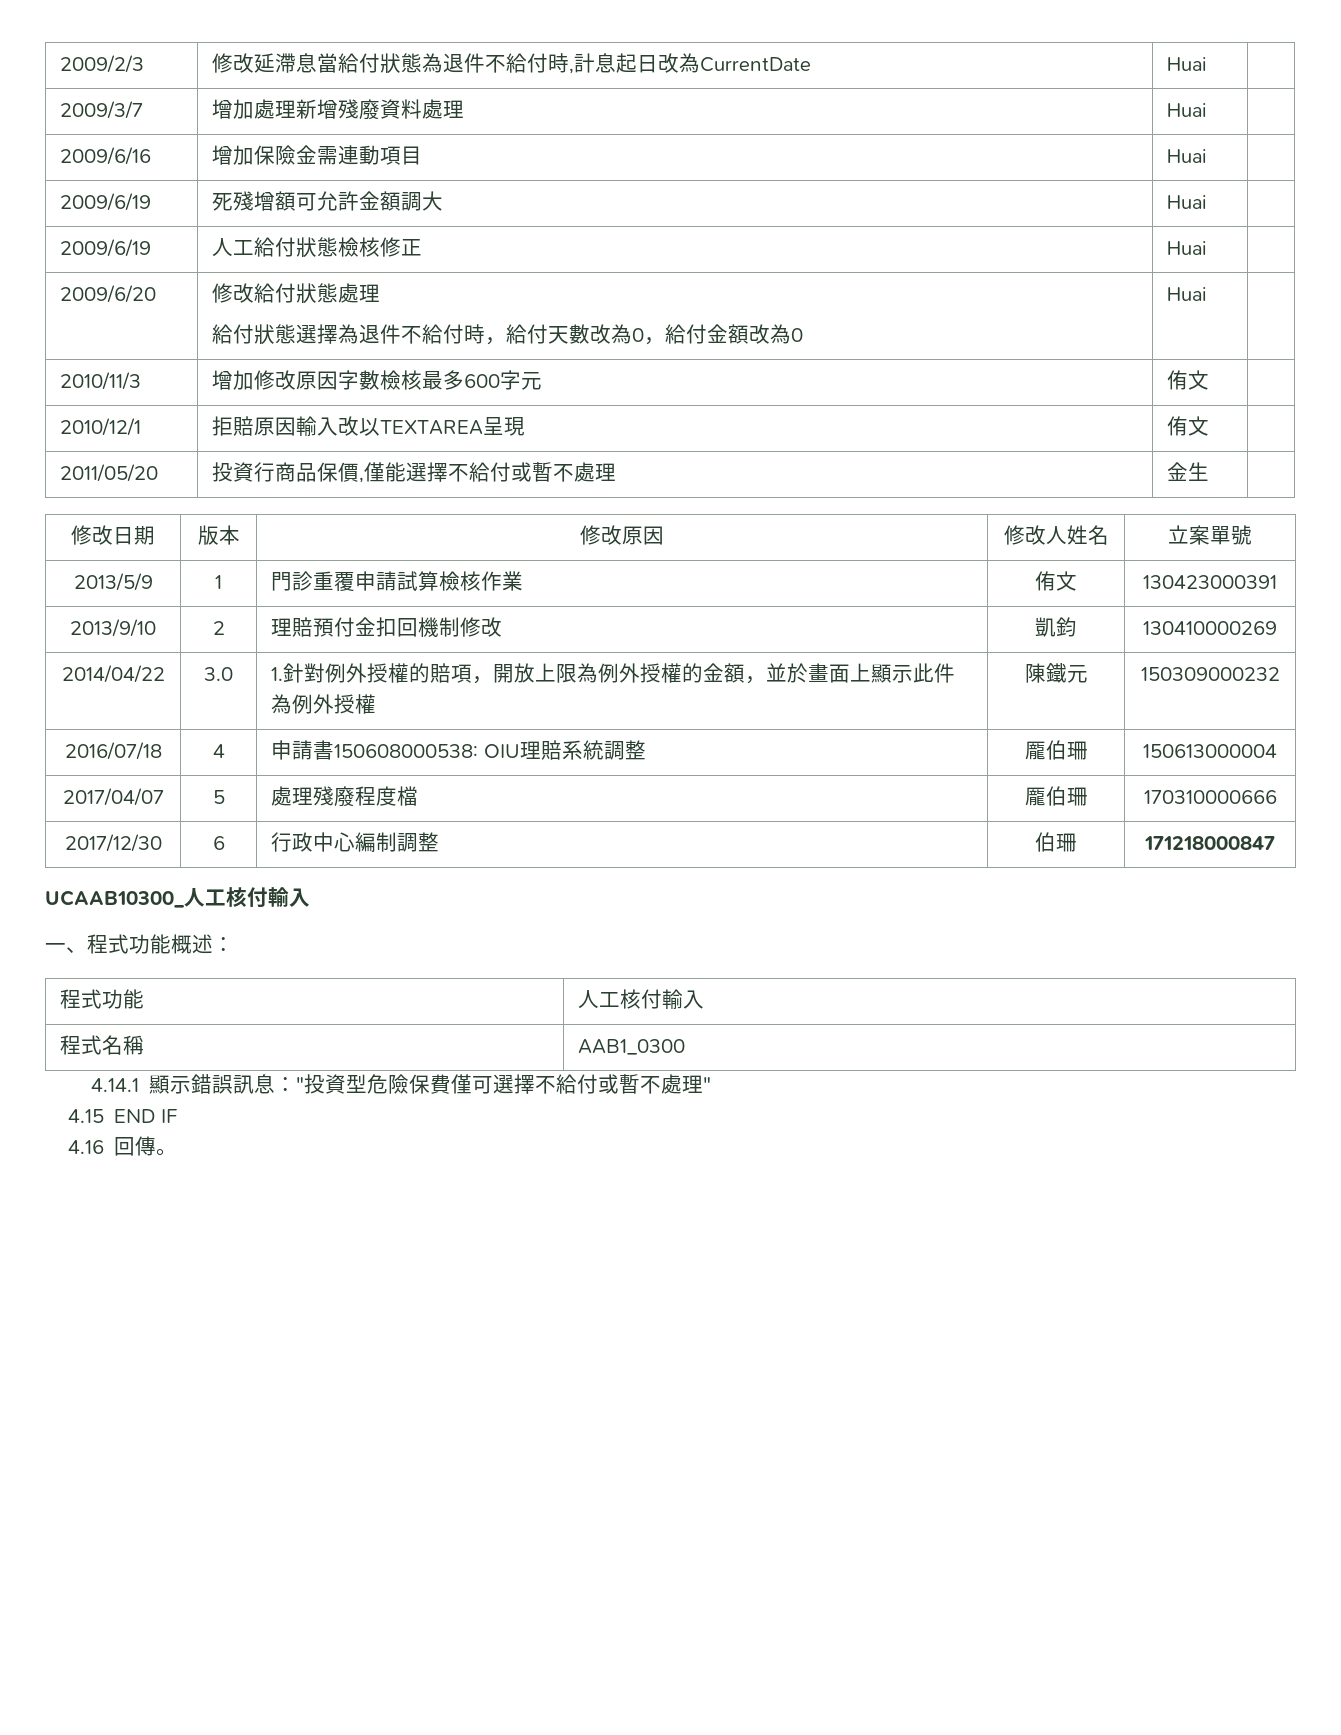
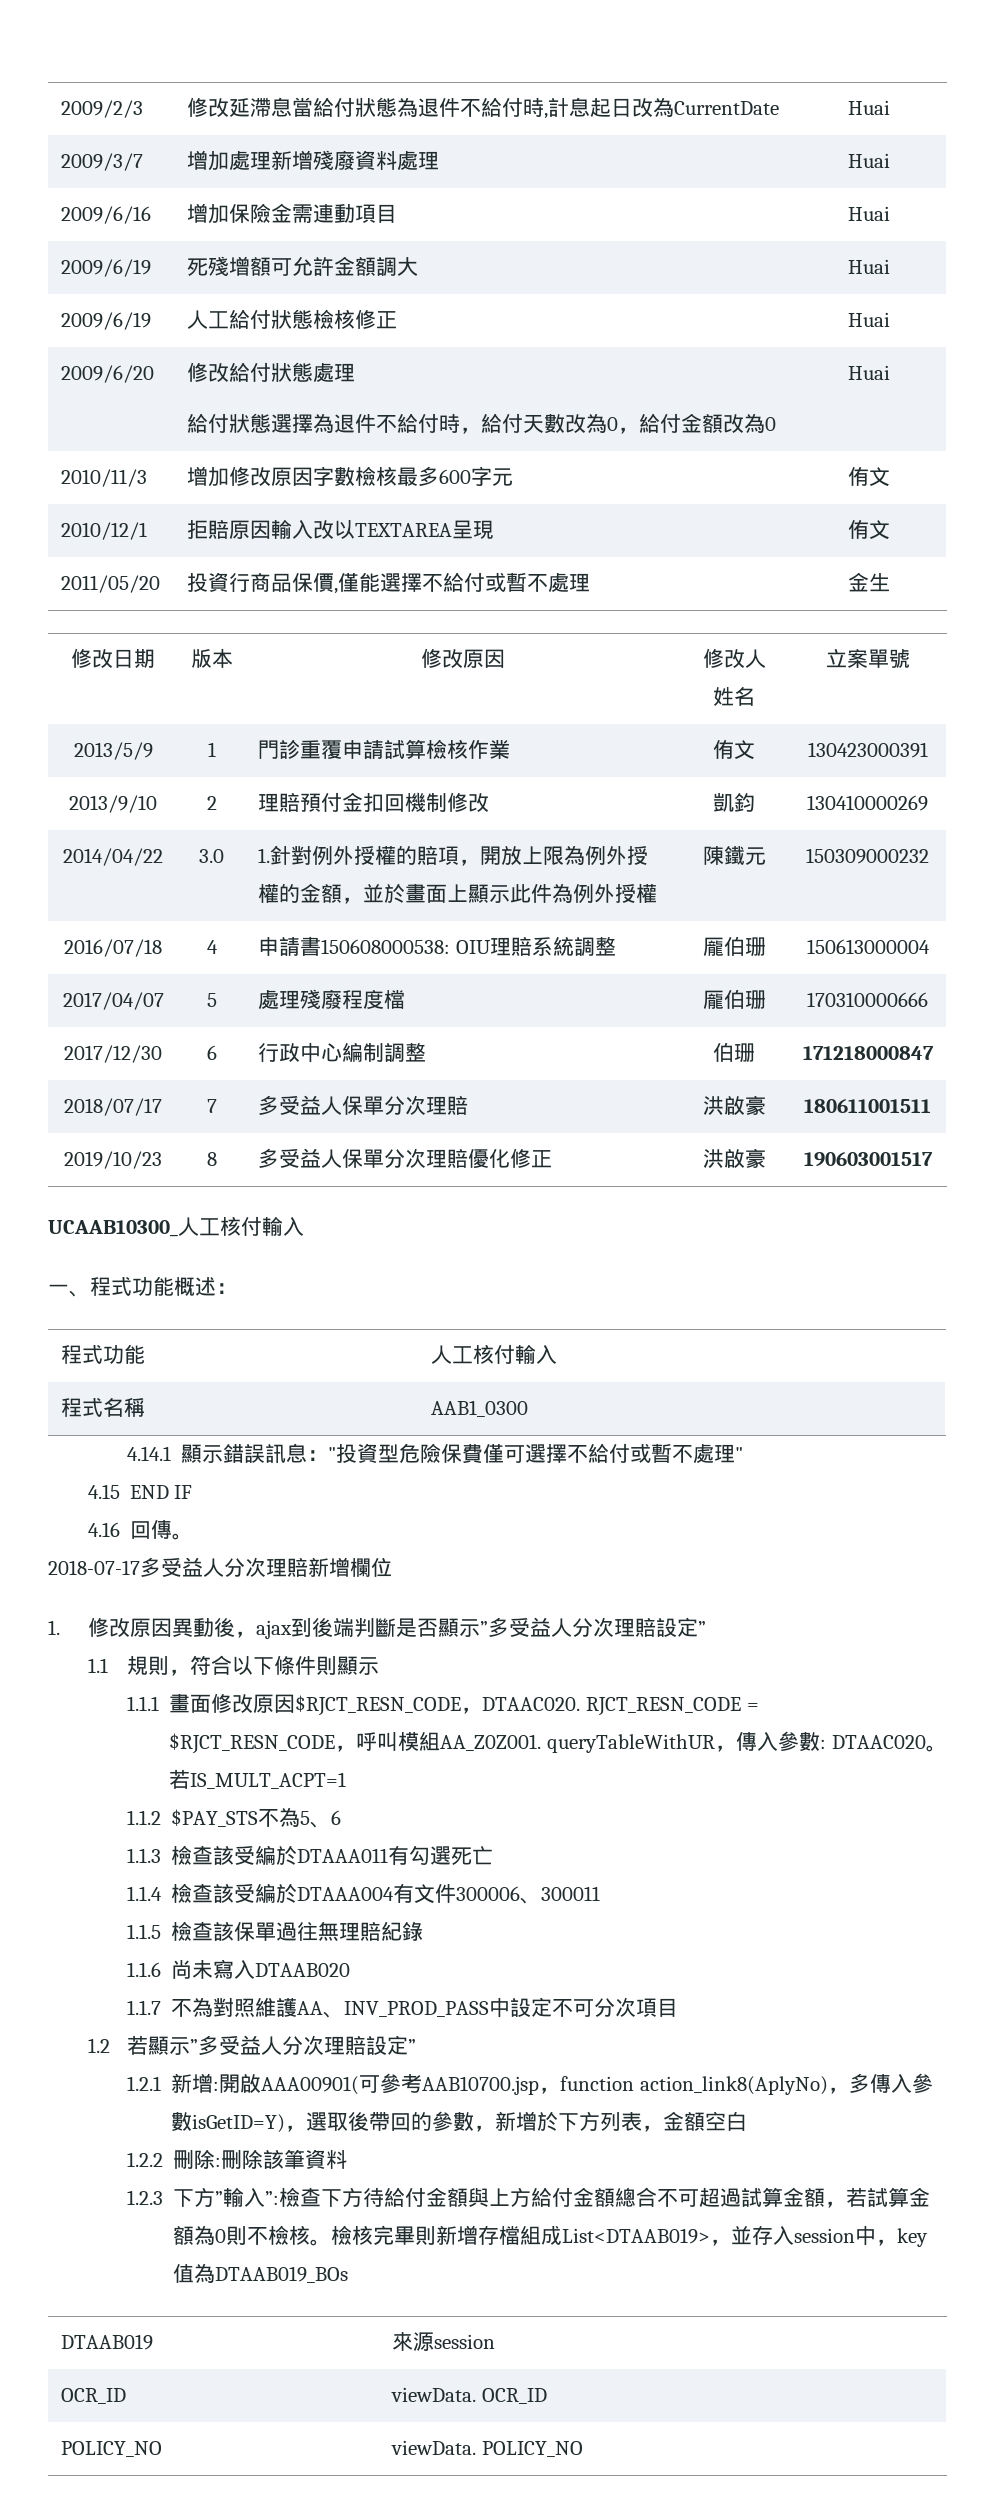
(1275, 843) none -> [64,1098,162,1116] [206,1099,217,1113] [258,1095,469,1115] [702,1095,766,1115] [804,1099,931,1113] [64,1151,162,1169] [206,1152,217,1166] [258,1148,553,1169] [702,1148,766,1168] [803,1152,933,1167] // 2018/07/17 | 7 | 多受益人保單分次理賠 | 洪啟豪 | 180611001511 // 2019/10/23 | 8 | 多受益人保單分次理賠優化修正 | 洪啟豪 | 190603001517
(178, 1152) none -> [48,1557,392,1577] [48,1617,706,1639] [87,1655,380,1676] [127,1693,759,1716] [169,1731,947,1754] [169,1769,347,1789] [127,1807,342,1828] [127,1845,494,1866] [127,1883,601,1904] [127,1921,424,1941] [127,1959,351,1979] [127,1997,679,2018] [87,2035,417,2055] [127,2073,933,2095] [171,2111,748,2133] [127,2149,348,2169] [127,2187,931,2208] [173,2225,929,2247] [173,2263,349,2283] [61,2334,154,2350] [392,2332,496,2351] [61,2388,127,2404] [391,2387,547,2404] [61,2441,163,2457] [391,2440,583,2457] // 2018-07-17多受益人分次理賠新增欄位 // 1.修改原因異動後，ajax到後端判斷是否顯示”多受益人分次理賠設定” // 1.1規則，符合以下條件則顯示 // 1.1.1畫面修改原因$RJCT_RESN_CODE，DTAAC020. RJCT_RESN_CODE = $RJCT_RESN_CODE，呼叫模組AA_Z0Z001. queryTableWithUR，傳入參數: DTAAC020。若IS_MULT_ACPT=1 // 1.1.2 $PAY_STS不為5、6 // 1.1.3檢查該受編於DTAAA011有勾選死亡 // 1.1.4檢查該受編於DTAAA004有文件300006、300011 // 1.1.5檢查該保單過往無理賠紀錄 // 1.1.6尚未寫入DTAAB020 // 1.1.7不為對照維護AA、INV_PROD_PASS中設定不可分次項目 // 1.2若顯示”多受益人分次理賠設定” // 1.2.1新增:開啟AAA00901(可參考AAB10700.jsp，function action_link8(AplyNo)，多傳入參數isGetID=Y)，選取後帶回的參數，新增於下方列表，金額空白 // 1.2.2刪除:刪除該筆資料 // 1.2.3下方”輸入”:檢查下方待給付金額與上方給付金額總合不可超過試算金額，若試算金額為0則不檢核。檢核完畢則新增存檔組成List<DTAAB019>，並存入session中，key值為DTAAB019_BOs // DTAAB019 | 來源session // OCR_ID | viewData. OCR_ID // POLICY_NO | viewData. POLICY_NO

